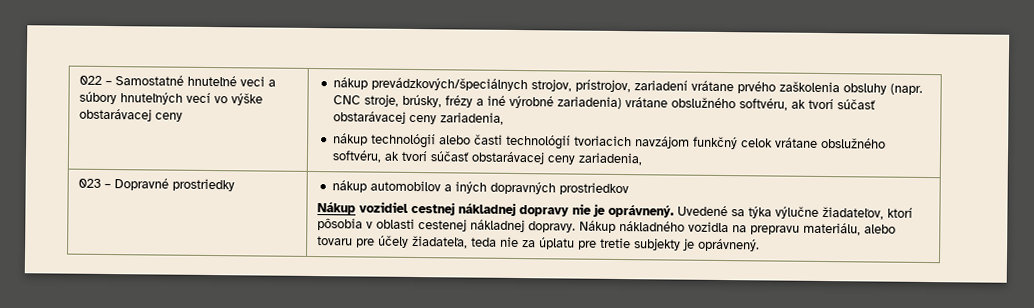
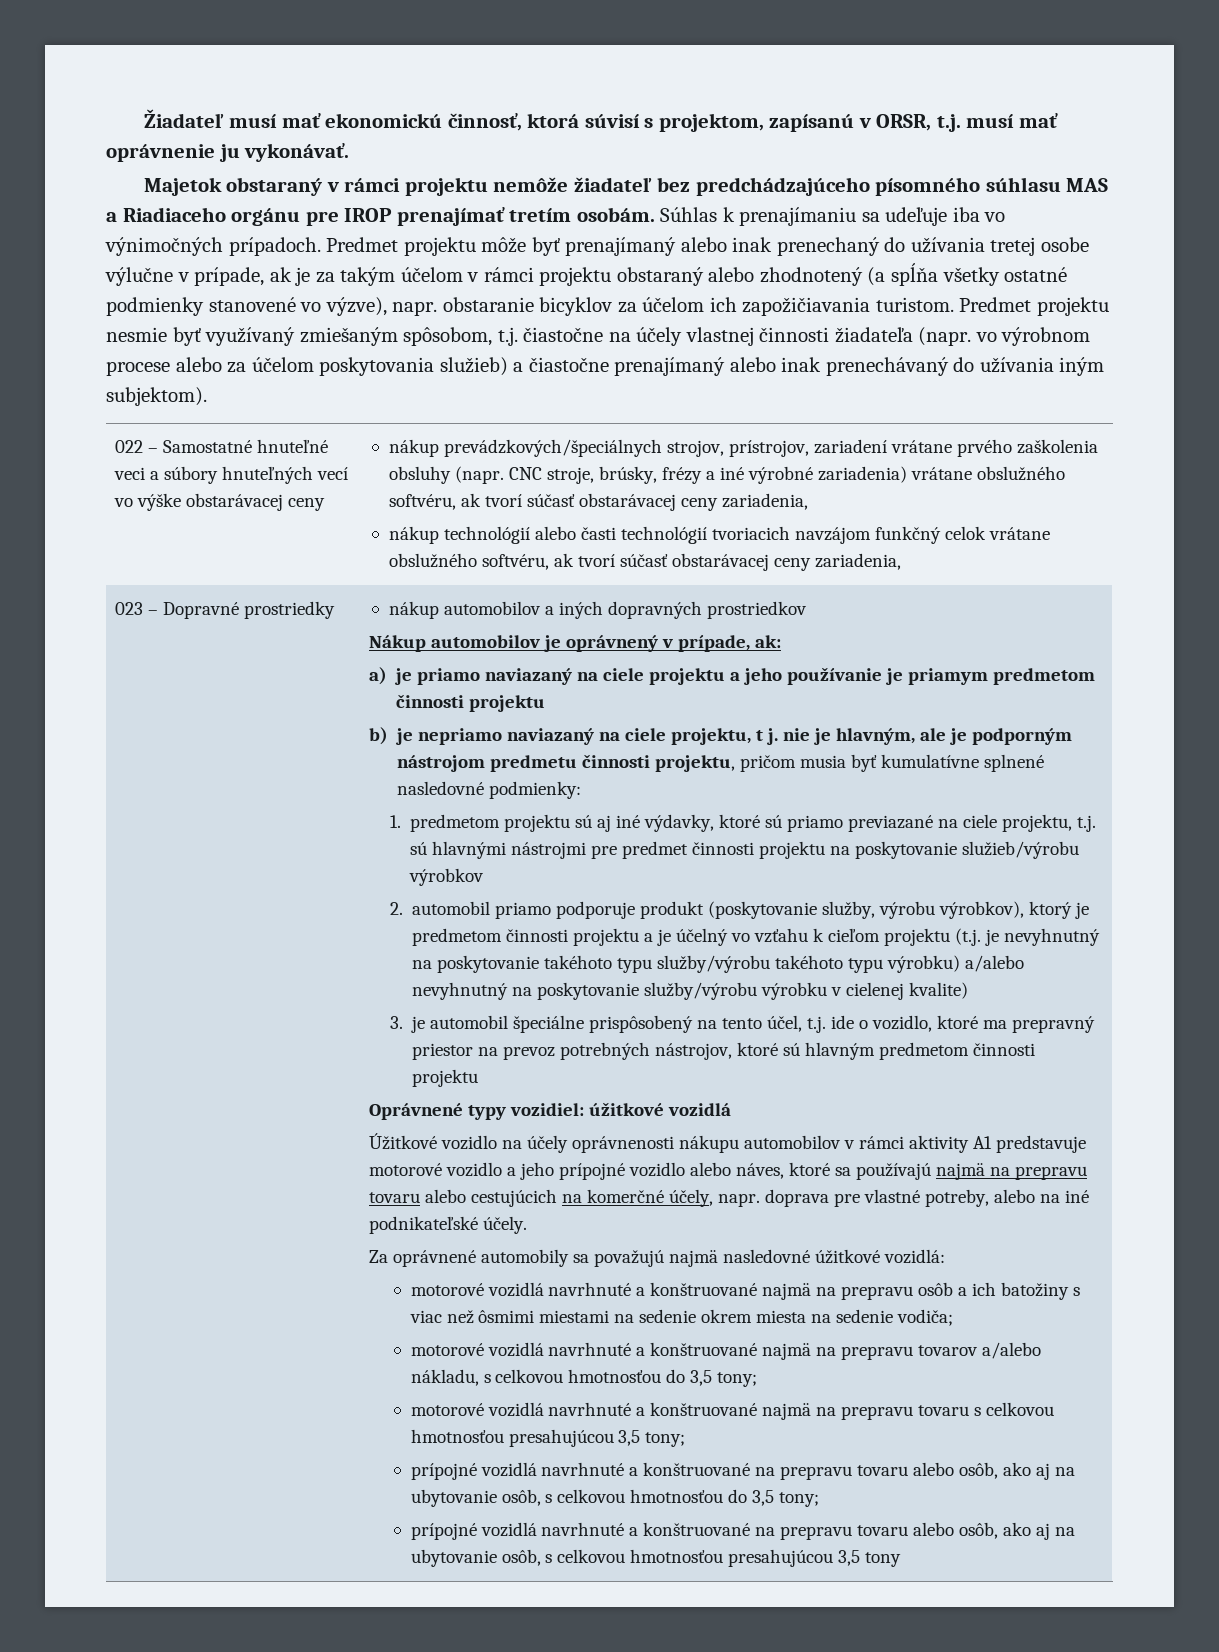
(79, 80) none -> [143,109,1058,132] [106,143,350,162] [143,177,1109,196] [106,207,1006,226] [105,237,1089,256] [105,263,1068,286] [106,297,1109,316] [106,327,1091,346] [106,357,1105,376] [106,387,207,406] Žiadateľ musí mať ekonomickú činnosť, ktorá súvisí s projektom, zapísanú v ORSR, t.j. musí mať oprávnenie ju vykonávať. // Majetok obstaraný v rámci projektu nemôže žiadateľ bez predchádzajúceho písomného súhlasu MAS a Riadiaceho orgánu pre IROP prenajímať tretím osobám. Súhlas k prenajímaniu sa udeľuje iba vo výnimočných prípadoch. Predmet projektu môže byť prenajímaný alebo inak prenechaný do užívania tretej osobe výlučne v prípade, ak je za takým účelom v rámci projektu obstaraný alebo zhodnotený (a spĺňa všetky ostatné podmienky stanovené vo výzve), napr. obstaranie bicyklov za účelom ich zapožičiavania turistom. Predmet projektu nesmie byť využívaný zmiešaným spôsobom, t.j. čiastočne na účely vlastnej činnosti žiadateľa (napr. vo výrobnom procese alebo za účelom poskytovania služieb) a čiastočne prenajímaný alebo inak prenechávaný do užívania iným subjektom). //
[359,201,914,220] [317,218,897,236] [317,235,761,252] vozidiel cestnej nákladnej dopravy nie je oprávnený. Uvedené sa týka výlučne žiadateľov, ktorí pôsobia v oblasti cestenej nákladnej dopravy. Nákup nákladného vozidla na prepravu materiálu, alebo tovaru pre účely žiadateľa, teda nie za úplatu pre tretie subjekty je oprávnený. -> [430,635,781,652] [368,667,1095,685] [395,694,545,712] [368,727,1072,745] [396,754,1044,772] [396,781,581,799] [390,814,1097,832] [410,841,1080,859] [409,868,485,886] [390,901,1090,919] [412,928,1101,946] [412,955,1025,973] [412,982,969,1000] [390,1015,1096,1033] [412,1042,1036,1060] [412,1069,479,1087] [368,1102,731,1120] [368,1133,1086,1153] [368,1162,1087,1180] [368,1189,1089,1207] [368,1216,527,1234] [368,1249,945,1267] [410,1282,1081,1300] [409,1309,954,1326] [410,1342,1042,1360] [410,1369,758,1387] [410,1402,1055,1420] [410,1429,686,1447] [410,1462,1076,1480] [410,1489,820,1507] [410,1522,1076,1540] [410,1549,902,1567] automobilov je oprávnený v prípade, ak: // a) je priamo naviazaný na ciele projektu a jeho používanie je priamym predmetom činnosti projektu // b) je nepriamo naviazaný na ciele projektu, t j. nie je hlavným, ale je podporným nástrojom predmetu činnosti projektu, pričom musia byť kumulatívne splnené nasledovné podmienky: // 1. predmetom projektu sú aj iné výdavky, ktoré sú priamo previazané na ciele projektu, t.j. sú hlavnými nástrojmi pre predmet činnosti projektu na poskytovanie služieb/výrobu výrobkov // 2. automobil priamo podporuje produkt (poskytovanie služby, výrobu výrobkov), ktorý je predmetom činnosti projektu a je účelný vo vzťahu k cieľom projektu (t.j. je nevyhnutný na poskytovanie takéhoto typu služby/výrobu takéhoto typu výrobku) a/alebo nevyhnutný na poskytovanie služby/výrobu výrobku v cielenej kvalite) // 3. je automobil špeciálne prispôsobený na tento účel, t.j. ide o vozidlo, ktoré ma prepravný priestor na prevoz potrebných nástrojov, ktoré sú hlavným predmetom činnosti projektu // Oprávnené typy vozidiel: úžitkové vozidlá // Úžitkové vozidlo na účely oprávnenosti nákupu automobilov v rámci aktivity A1 predstavuje motorové vozidlo a jeho prípojné vozidlo alebo náves, ktoré sa používajú najmä na prepravu tovaru alebo cestujúcich na komerčné účely, napr. doprava pre vlastné potreby, alebo na iné podnikateľské účely. // Za oprávnené automobily sa považujú najmä nasledovné úžitkové vozidlá: // motorové vozidlá navrhnuté a konštruované najmä na prepravu osôb a ich batožiny s viac než ôsmimi miestami na sedenie okrem miesta na sedenie vodiča; // motorové vozidlá navrhnuté a konštruované najmä na prepravu tovarov a/alebo nákladu, s celkovou hmotnosťou do 3,5 tony; // motorové vozidlá navrhnuté a konštruované najmä na prepravu tovaru s celkovou hmotnosťou presahujúcou 3,5 tony; // prípojné vozidlá navrhnuté a konštruované na prepravu tovaru alebo osôb, ako aj na ubytovanie osôb, s celkovou hmotnosťou do 3,5 tony; // prípojné vozidlá navrhnuté a konštruované na prepravu tovaru alebo osôb, ako aj na ubytovanie osôb, s celkovou hmotnosťou presahujúcou 3,5 tony

